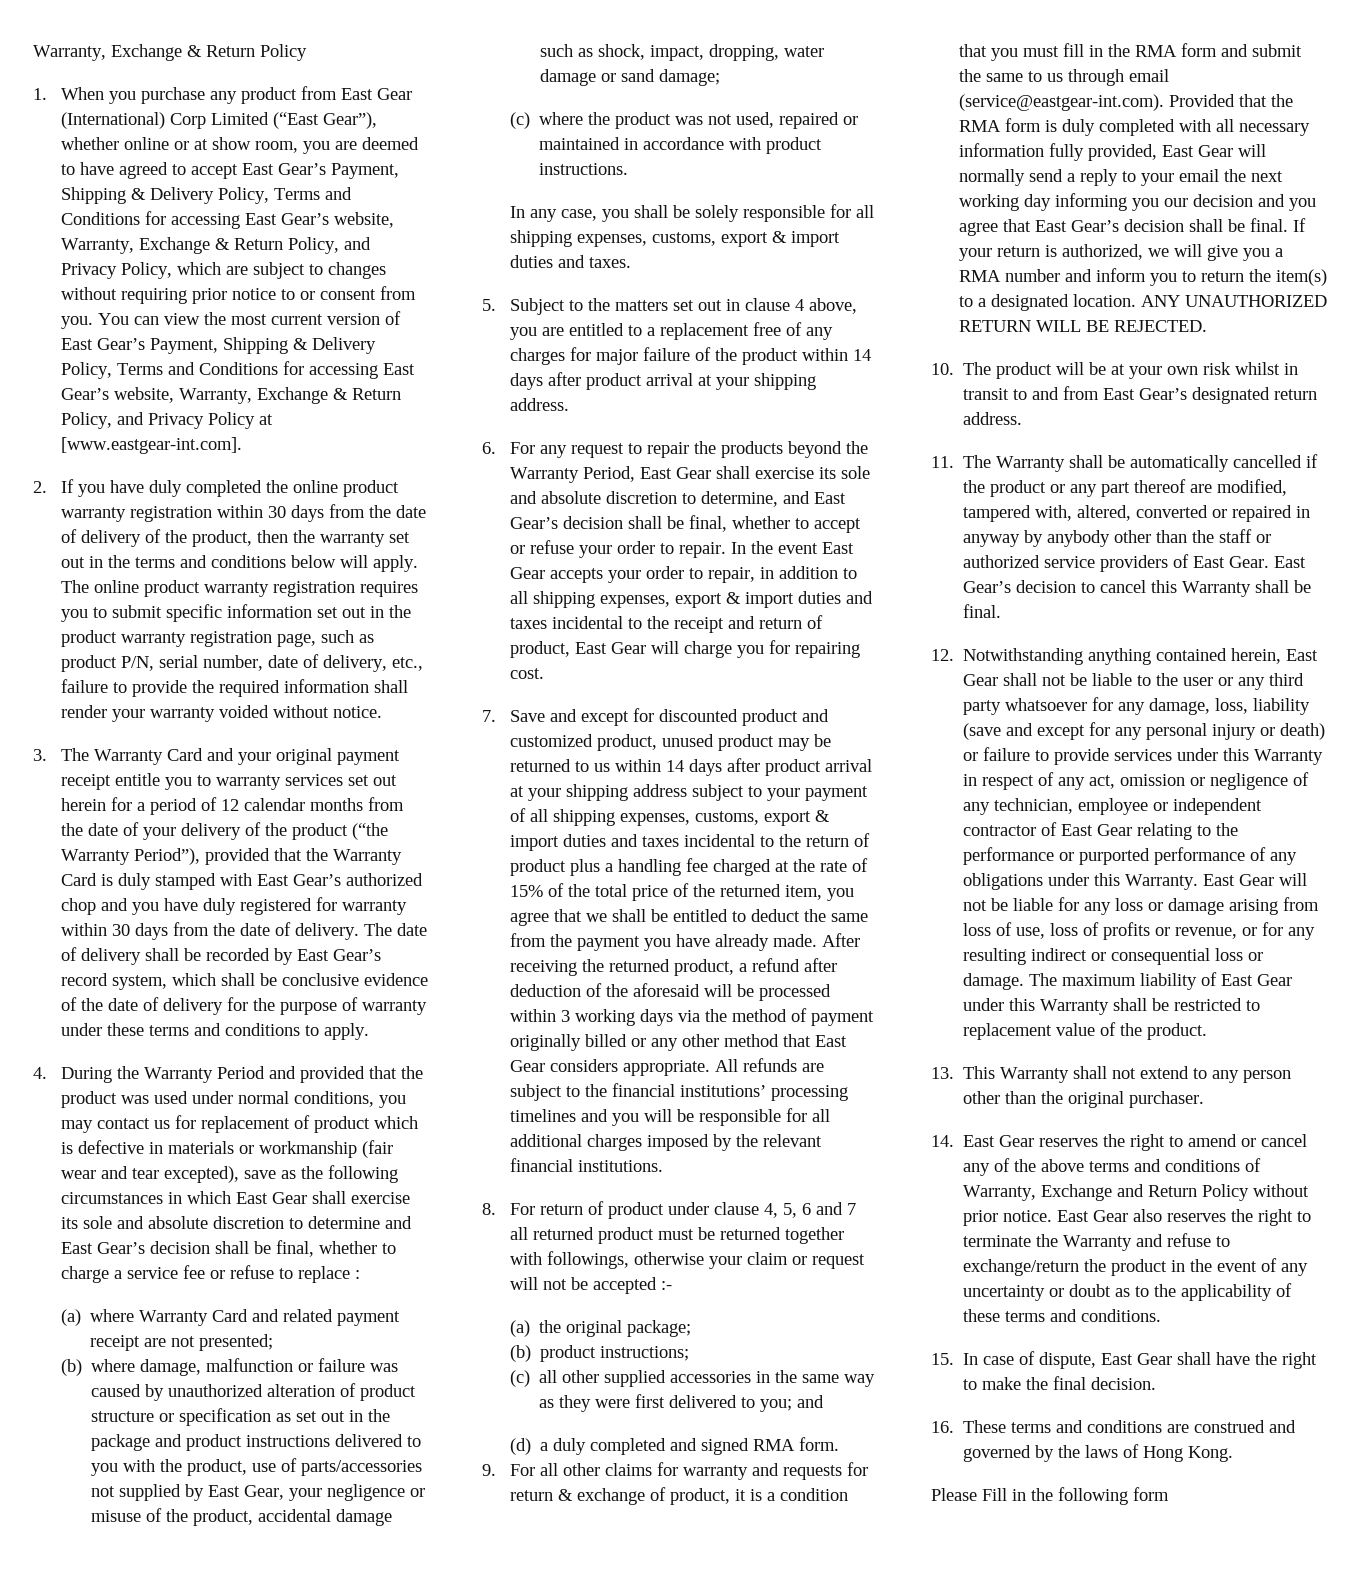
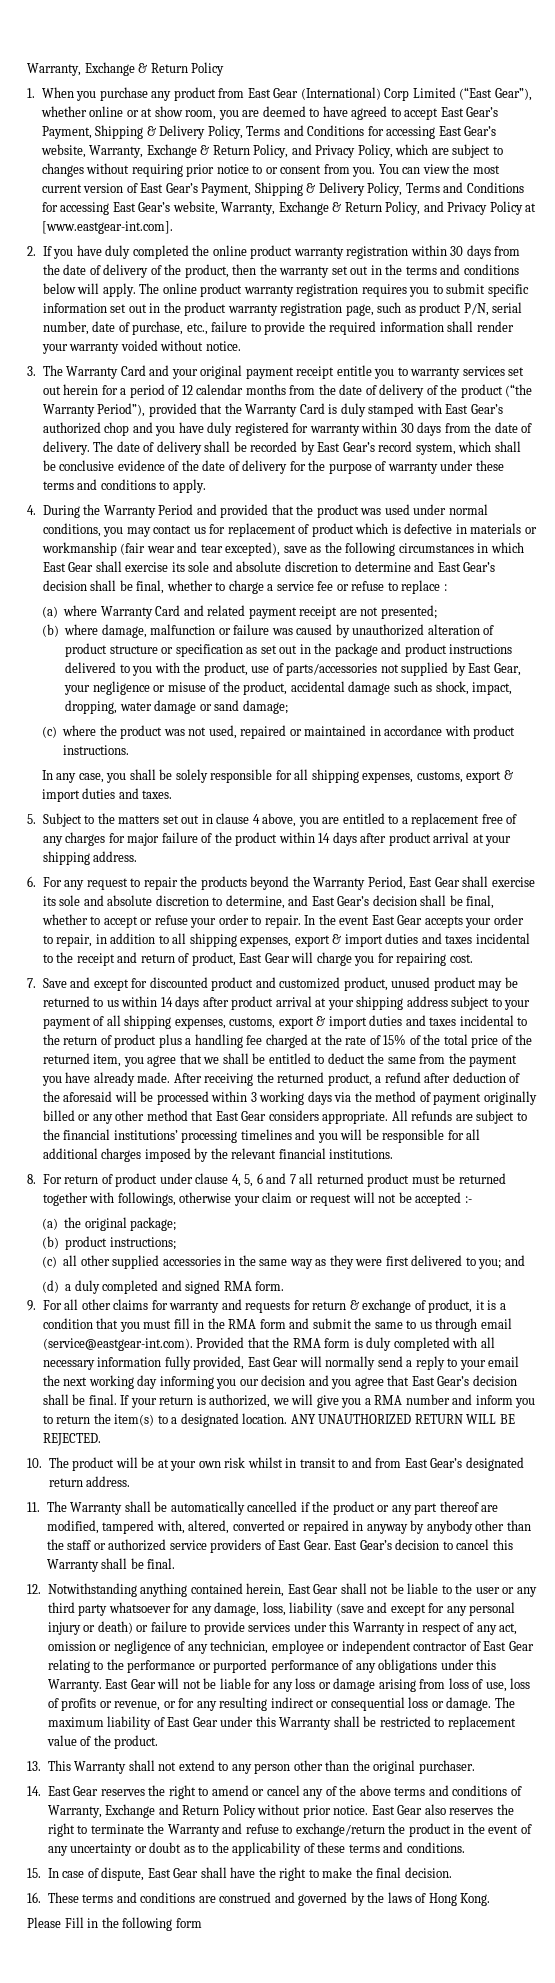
[322,655,387,672] delivery, -> [132,321,184,335] purchase,
[142,827,176,840] your -> (377, 390) none

